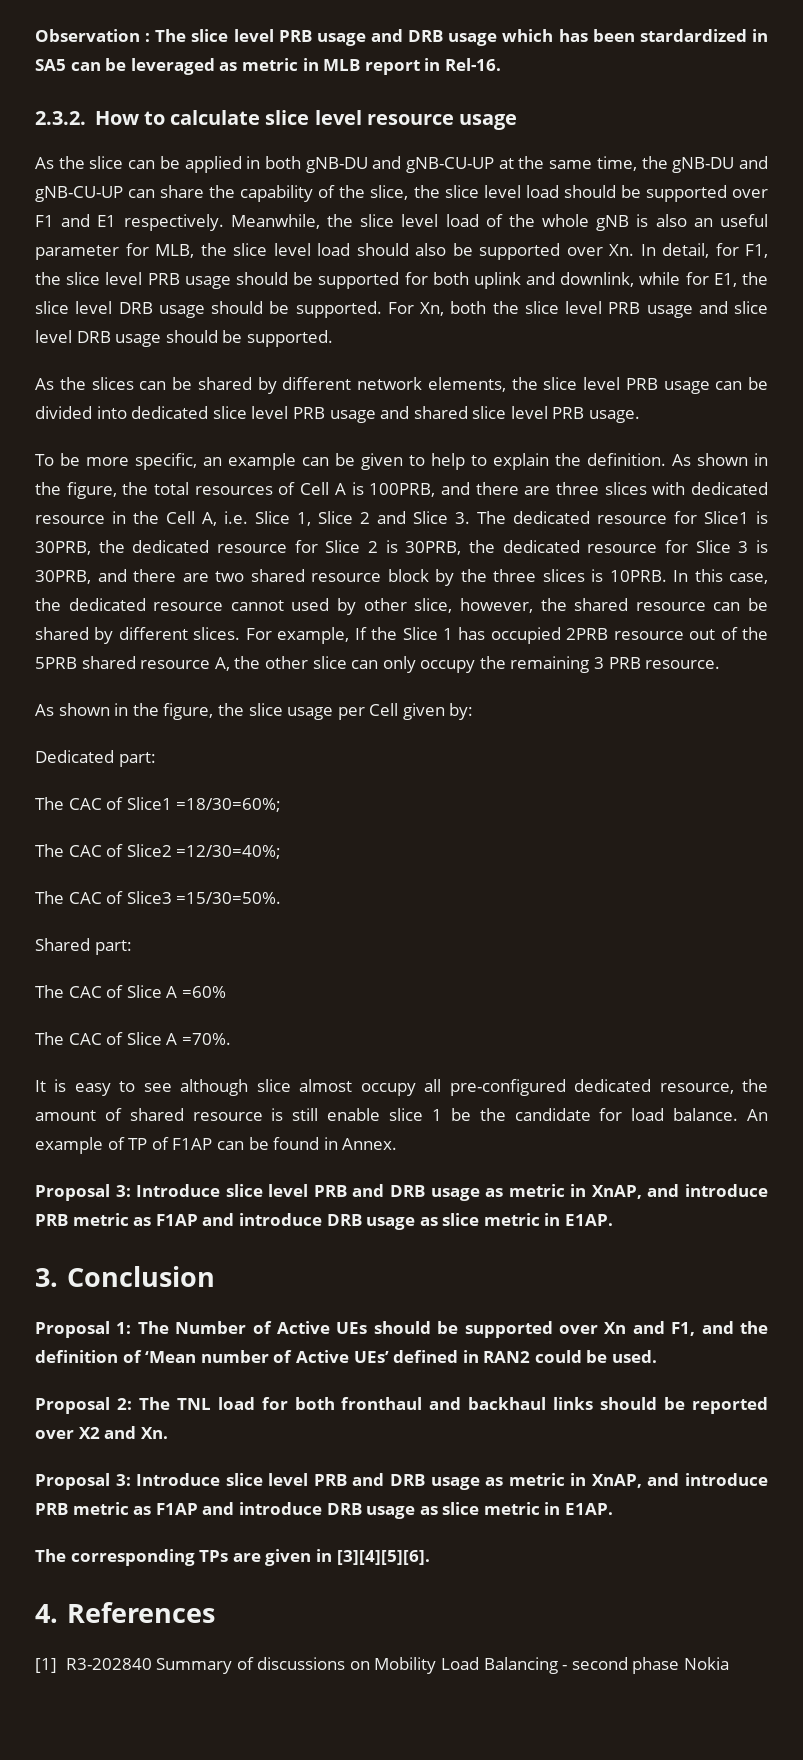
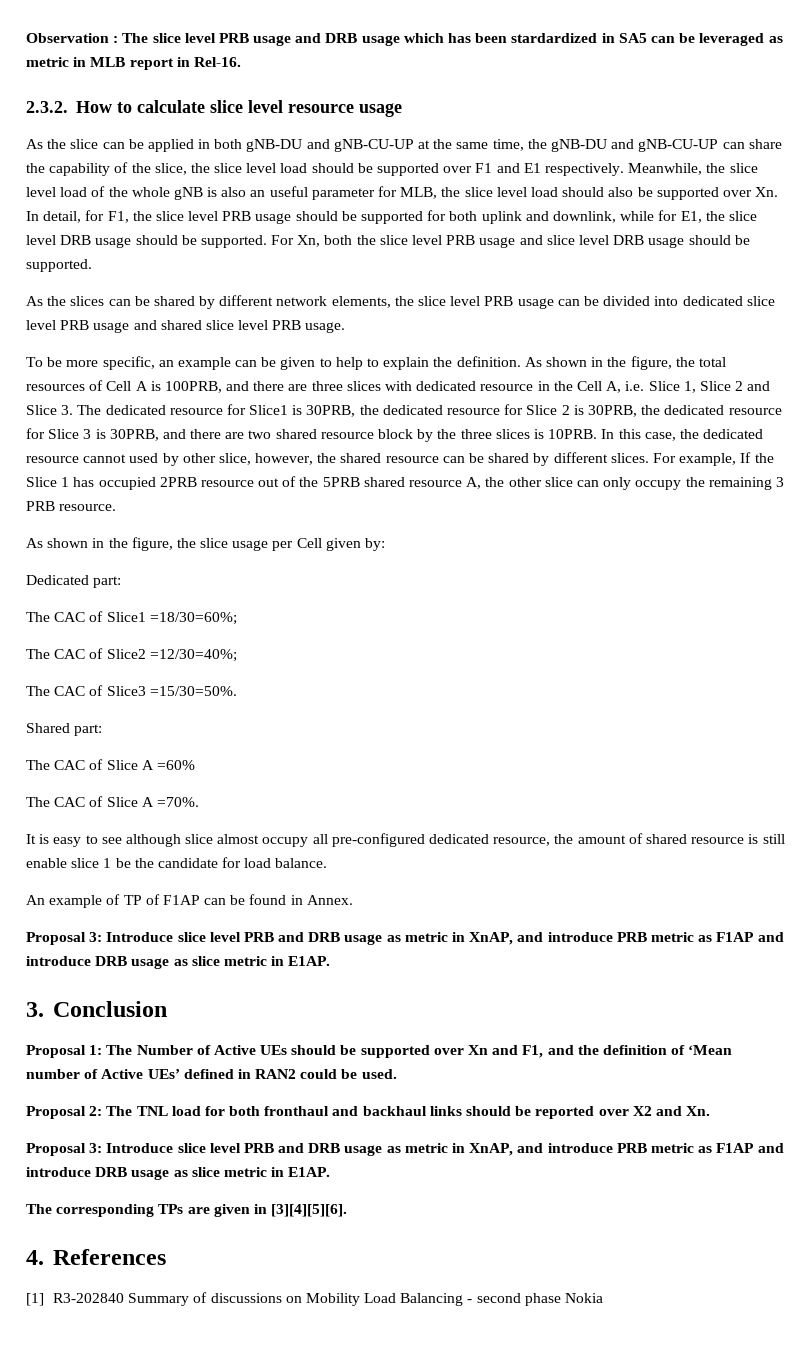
(739, 1114) none -> (328, 863) //

